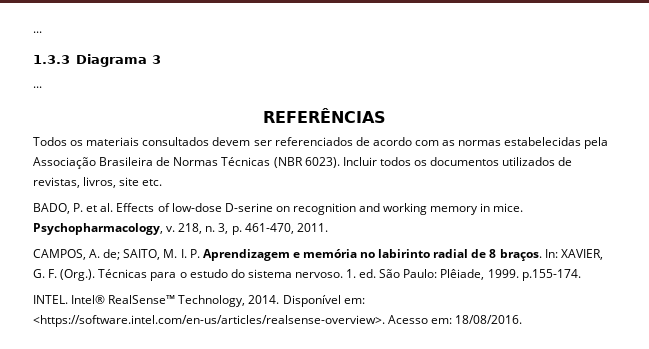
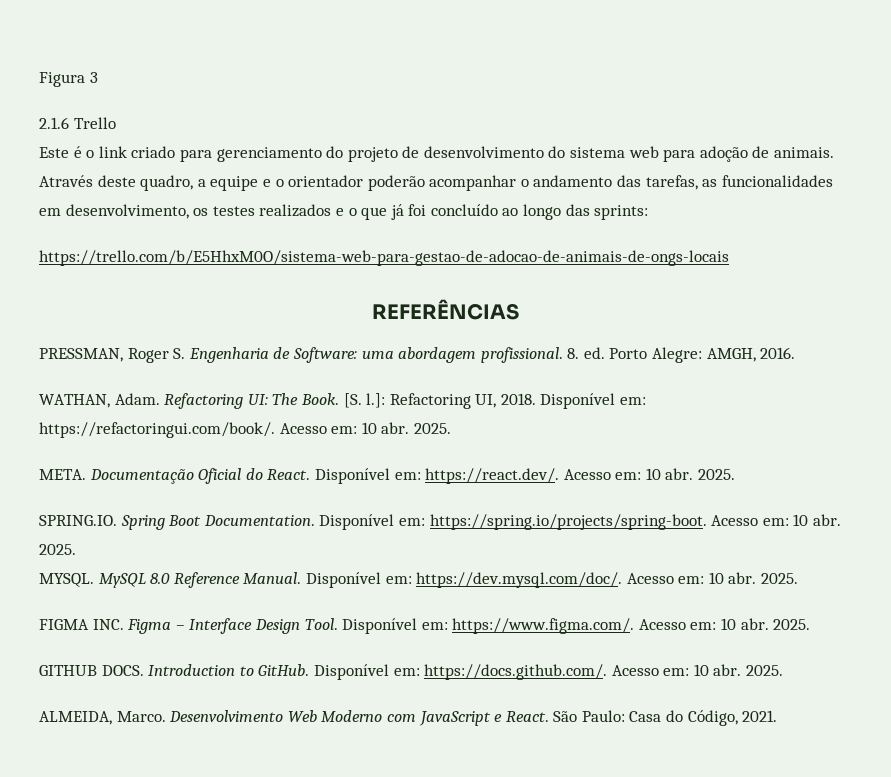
[33,31,42,33] [33,54,161,67] [33,86,42,88] [263,108,386,123] [33,137,609,149] [33,157,573,169] [33,177,163,188] [33,203,524,215] [33,223,328,235] [33,249,603,261] [33,269,581,281] [33,295,365,307] [33,315,523,327] ... // 1.3.3 Diagrama 3 // ... // REFERÊNCIAS // Todos os materiais consultados devem ser referenciados de acordo com as normas estabelecidas pela Associação Brasileira de Normas Técnicas (NBR 6023). Incluir todos os documentos utilizados de revistas, livros, site etc. // BADO, P. et al. Effects of low-dose D-serine on recognition and working memory in mice. Psychopharmacology, v. 218, n. 3, p. 461-470, 2011. // CAMPOS, A. de; SAITO, M. I. P. Aprendizagem e memória no labirinto radial de 8 braços. In: XAVIER, G. F. (Org.). Técnicas para o estudo do sistema nervoso. 1. ed. São Paulo: Plêiade, 1999. p.155-174. // INTEL. Intel® RealSense™ Technology, 2014. Disponível em: <https://software.intel.com/en-us/articles/realsense-overview>. Acesso em: 18/08/2016. -> [39,72,98,87] [39,117,116,129] [39,146,835,162] [39,175,833,191] [39,204,649,220] [39,250,729,266] [372,299,519,320] [39,347,796,363] [39,393,647,409] [39,422,451,438] [39,468,736,484] [39,514,841,530] [39,544,76,555] [39,572,799,588] [39,618,811,634] [39,664,784,680] [39,710,778,726] Figura 3 // 2.1.6 Trello // Este é o link criado para gerenciamento do projeto de desenvolvimento do sistema web para adoção de animais. Através deste quadro, a equipe e o orientador poderão acompanhar o andamento das tarefas, as funcionalidades em desenvolvimento, os testes realizados e o que já foi concluído ao longo das sprints: // https://trello.com/b/E5HhxM0O/sistema-web-para-gestao-de-adocao-de-animais-de-ongs-locais // REFERÊNCIAS // PRESSMAN, Roger S. Engenharia de Software: uma abordagem profissional. 8. ed. Porto Alegre: AMGH, 2016. // WATHAN, Adam. Refactoring UI: The Book. [S. l.]: Refactoring UI, 2018. Disponível em: https://refactoringui.com/book/. Acesso em: 10 abr. 2025. // META. Documentação Oficial do React. Disponível em: https://react.dev/. Acesso em: 10 abr. 2025. // SPRING.IO. Spring Boot Documentation. Disponível em: https://spring.io/projects/spring-boot. Acesso em: 10 abr. 2025. // MYSQL. MySQL 8.0 Reference Manual. Disponível em: https://dev.mysql.com/doc/. Acesso em: 10 abr. 2025. // FIGMA INC. Figma – Interface Design Tool. Disponível em: https://www.figma.com/. Acesso em: 10 abr. 2025. // GITHUB DOCS. Introduction to GitHub. Disponível em: https://docs.github.com/. Acesso em: 10 abr. 2025. // ALMEIDA, Marco. Desenvolvimento Web Moderno com JavaScript e React. São Paulo: Casa do Código, 2021.

